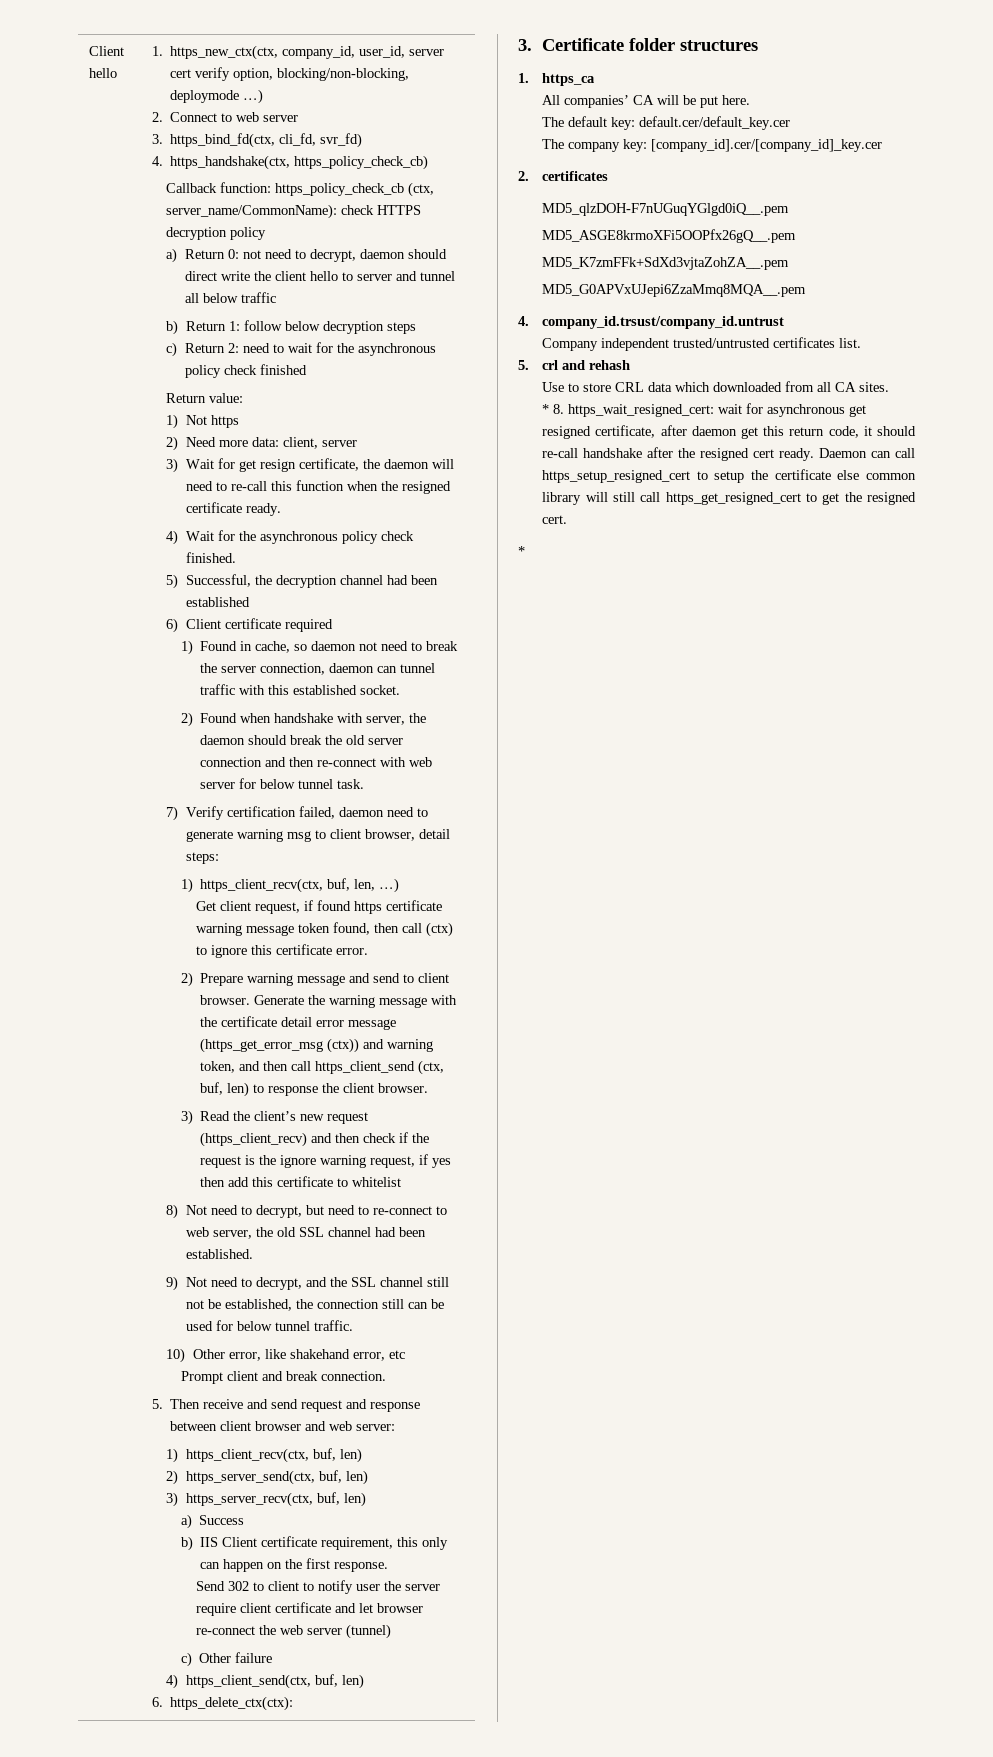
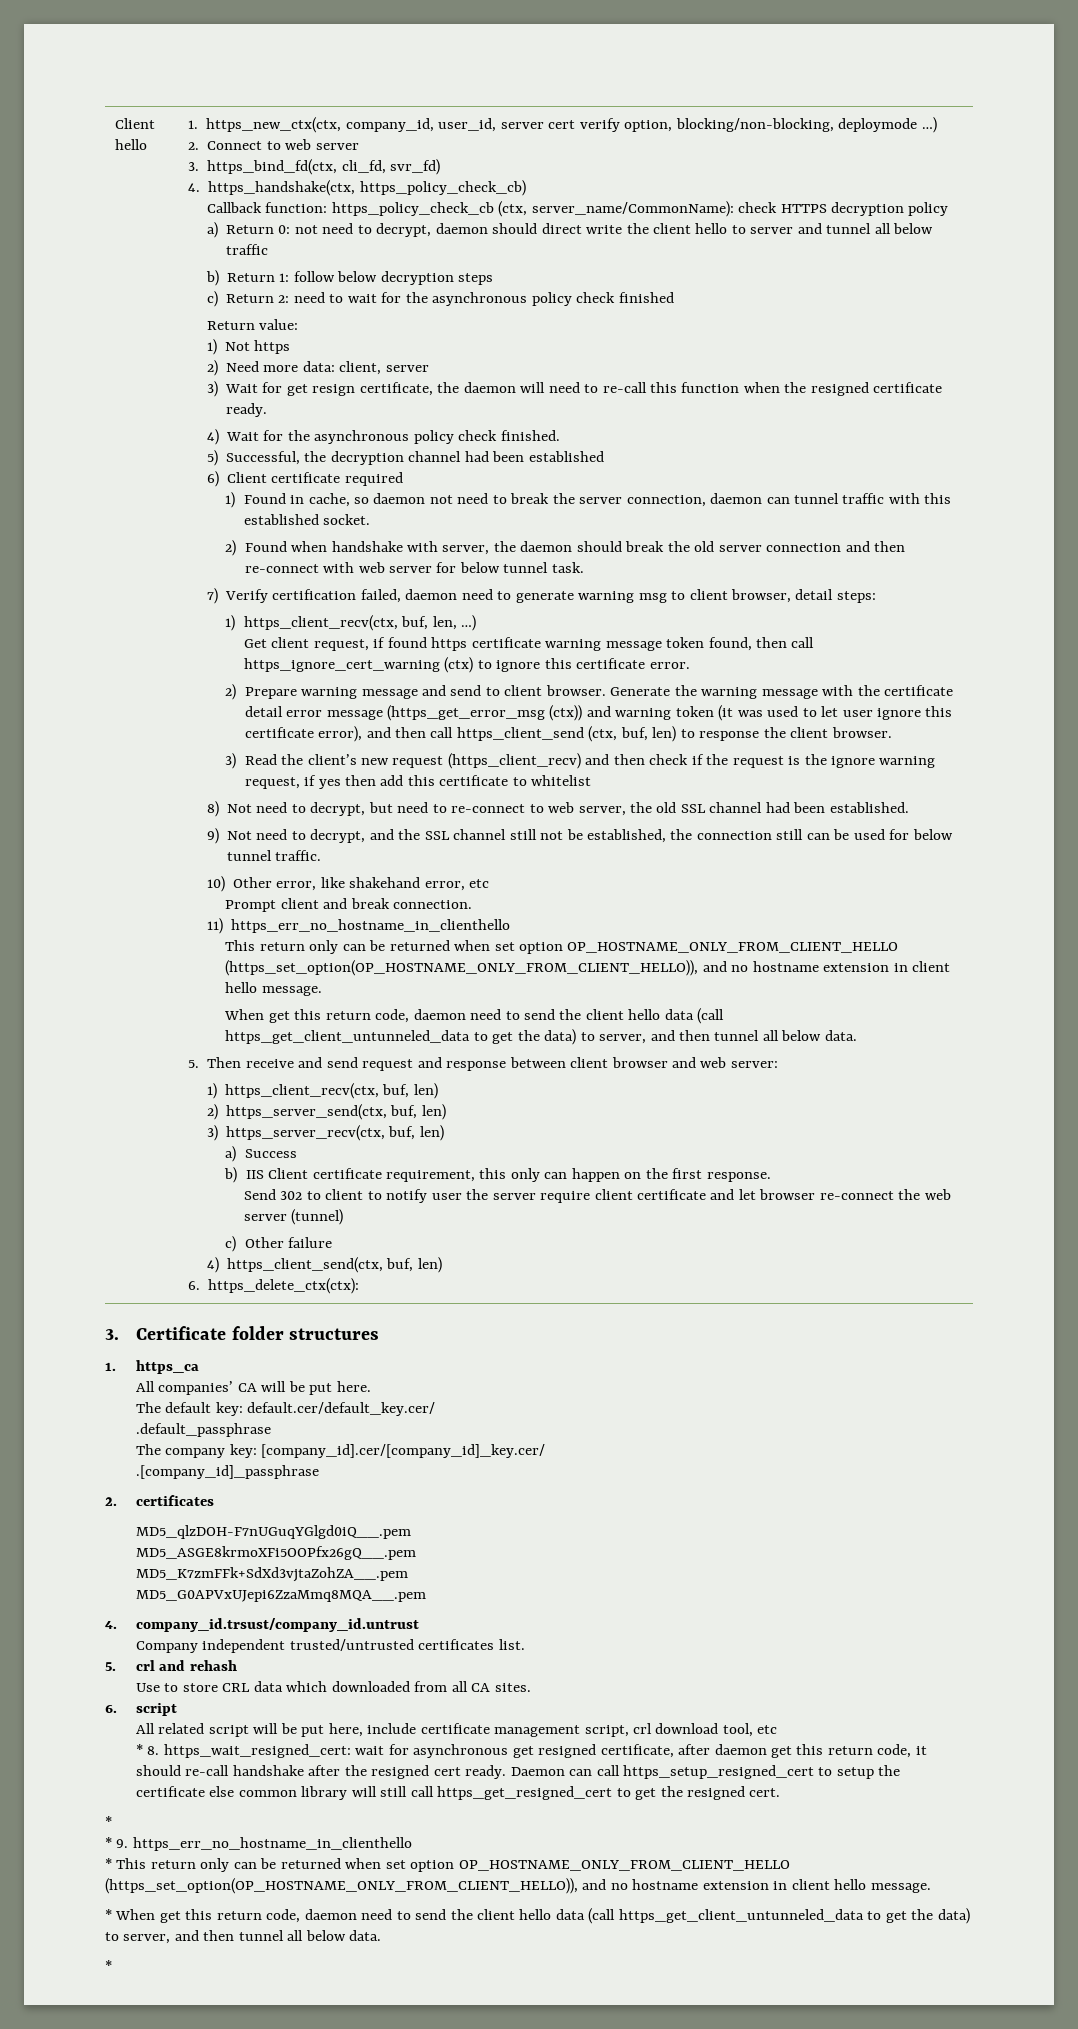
(422, 928) none -> [243,658,440,672] https_ignore_cert_warning
[200,1061,236,1073] token, -> [675,705,953,721] [244,726,363,742] token (it was used to let user ignore this certificate error),
(386, 1376) none -> [206,918,511,934] [225,940,899,954] [225,960,951,976] [225,982,322,996] [224,1008,725,1024] [225,1029,857,1045] // 11) https_err_no_hostname_in_clienthello // This return only can be returned when set option OP_HOSTNAME_ONLY_FROM_CLIENT_HELLO (https_set_option(OP_HOSTNAME_ONLY_FROM_CLIENT_HELLO)), and no hostname extension in client hello message. // When get this return code, daemon need to send the client hello data (call https_get_client_untunneled_data to get the data) to server, and then tunnel all below data.
[639,116,791,130] default.cer/default_key.cer -> [247,1402,436,1416] [135,1423,271,1437] default.cer/default_key.cer/ // .default_passphrase
[651,139,883,152] [company_id].cer/[company_id]_key.cer -> [261,1444,546,1458] [135,1465,319,1479] [company_id].cer/[company_id]_key.cer/ // .[company_id]_passphrase
(890, 387) none -> [105,1703,177,1716] [135,1723,778,1737] // 6. script // All related script will be put here, include certificate management script, crl download tool, etc
(525, 551) none -> [105,1837,412,1851] [105,1858,790,1872] [105,1878,931,1894] [105,1908,970,1924] [105,1930,382,1944] [105,1960,112,1971] // * 9. https_err_no_hostname_in_clienthello // * This return only can be returned when set option OP_HOSTNAME_ONLY_FROM_CLIENT_HELLO (https_set_option(OP_HOSTNAME_ONLY_FROM_CLIENT_HELLO)), and no hostname extension in client hello message. // * When get this return code, daemon need to send the client hello data (call https_get_client_untunneled_data to get the data) to server, and then tunnel all below data. // *

